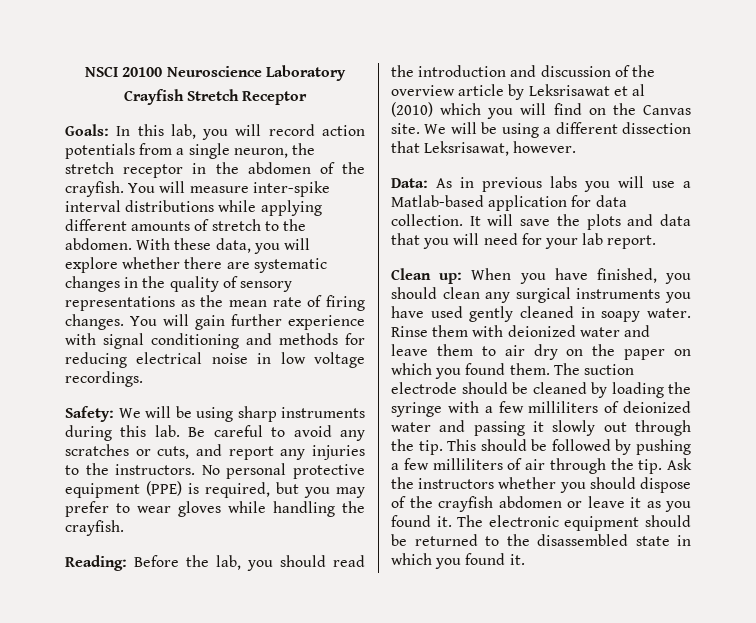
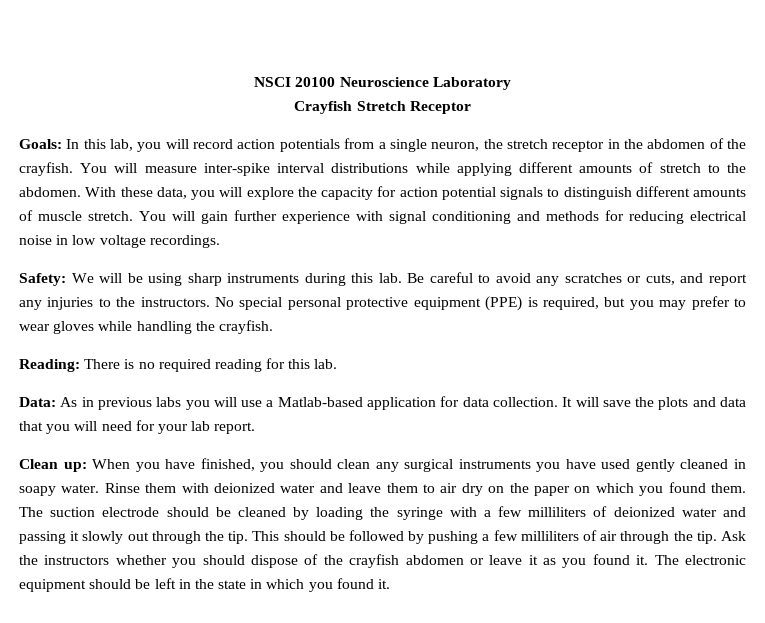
[122,257,327,273] [65,276,292,292] [65,295,365,311] [65,314,124,330] whether there are systematic changes in the quality of sensory representations as the mean rate of firing changes. -> [297,186,746,200] [19,210,133,221] the capacity for action potential signals to distinguish different amounts of muscle stretch.
(220, 470) none -> [239,297,283,310] special
[134,555,365,571] [391,65,655,77] [391,84,645,100] [391,102,691,119] [391,122,691,138] [391,141,577,156] Before the lab, you should read the introduction and discussion of the overview article by Leksrisawat et al (2010) which you will find on the Canvas site. We will be using a different dissection that Leksrisawat, however. -> [84,358,338,372] There is no required reading for this lab.
[414,534,628,546] returned to the disassembled -> [154,578,214,589] left in the

